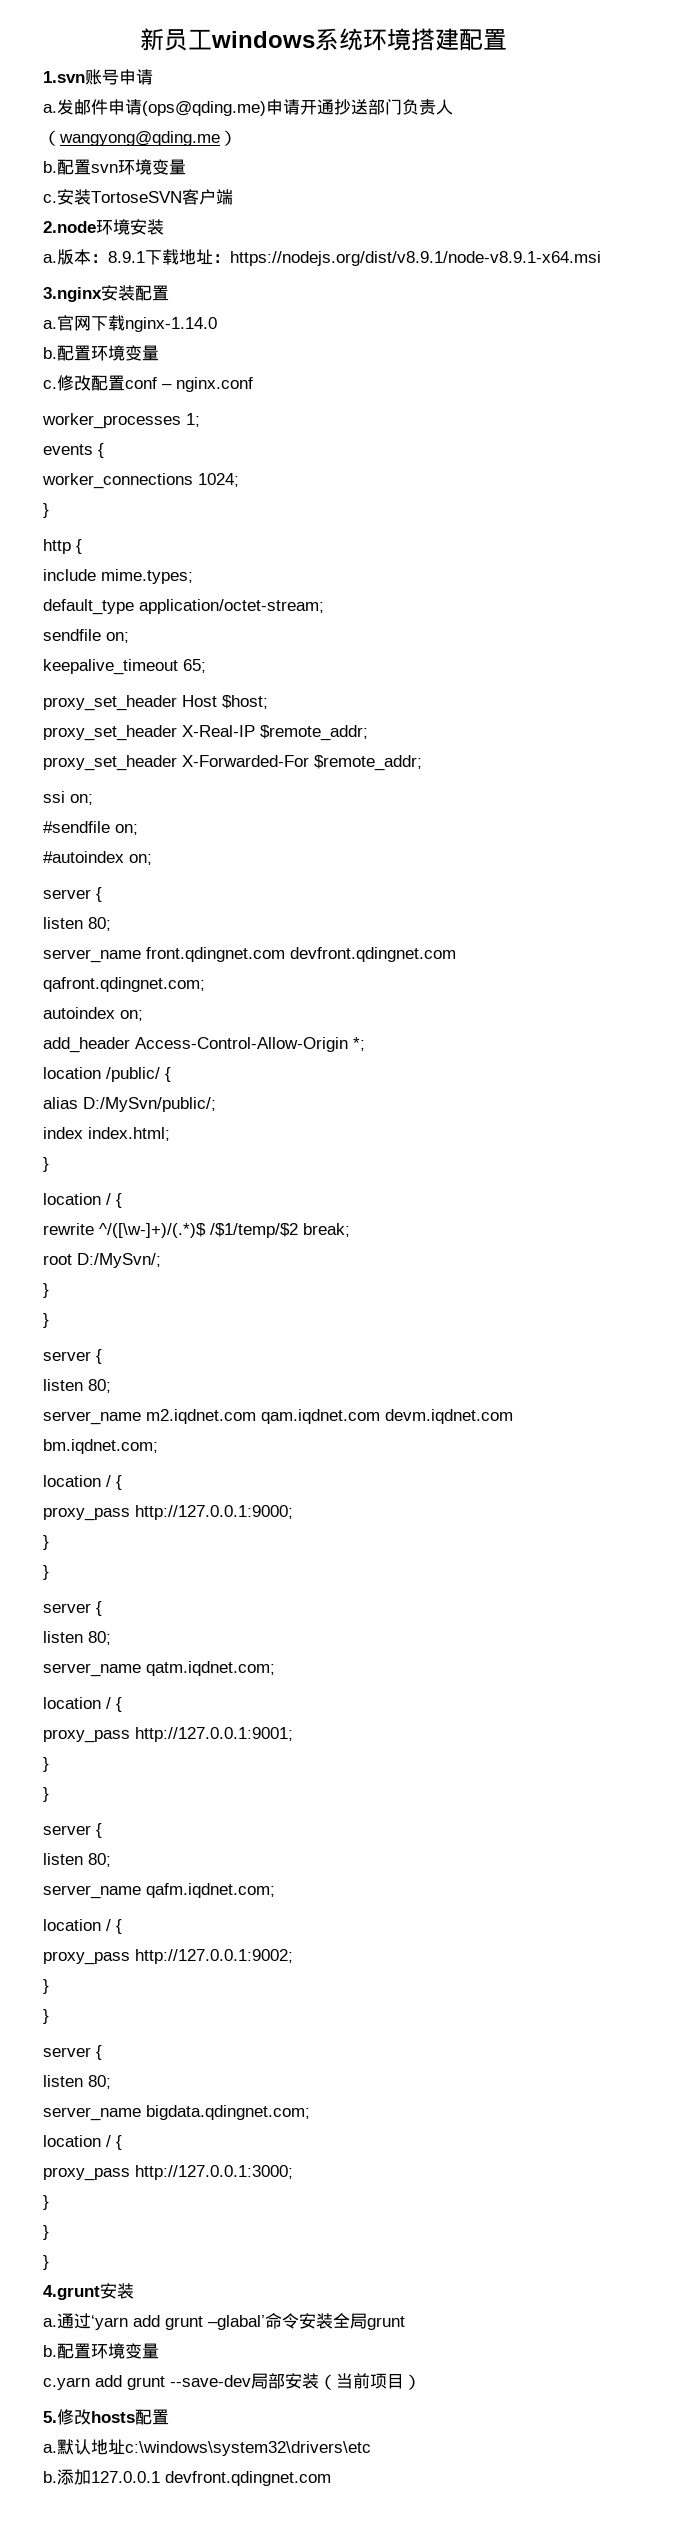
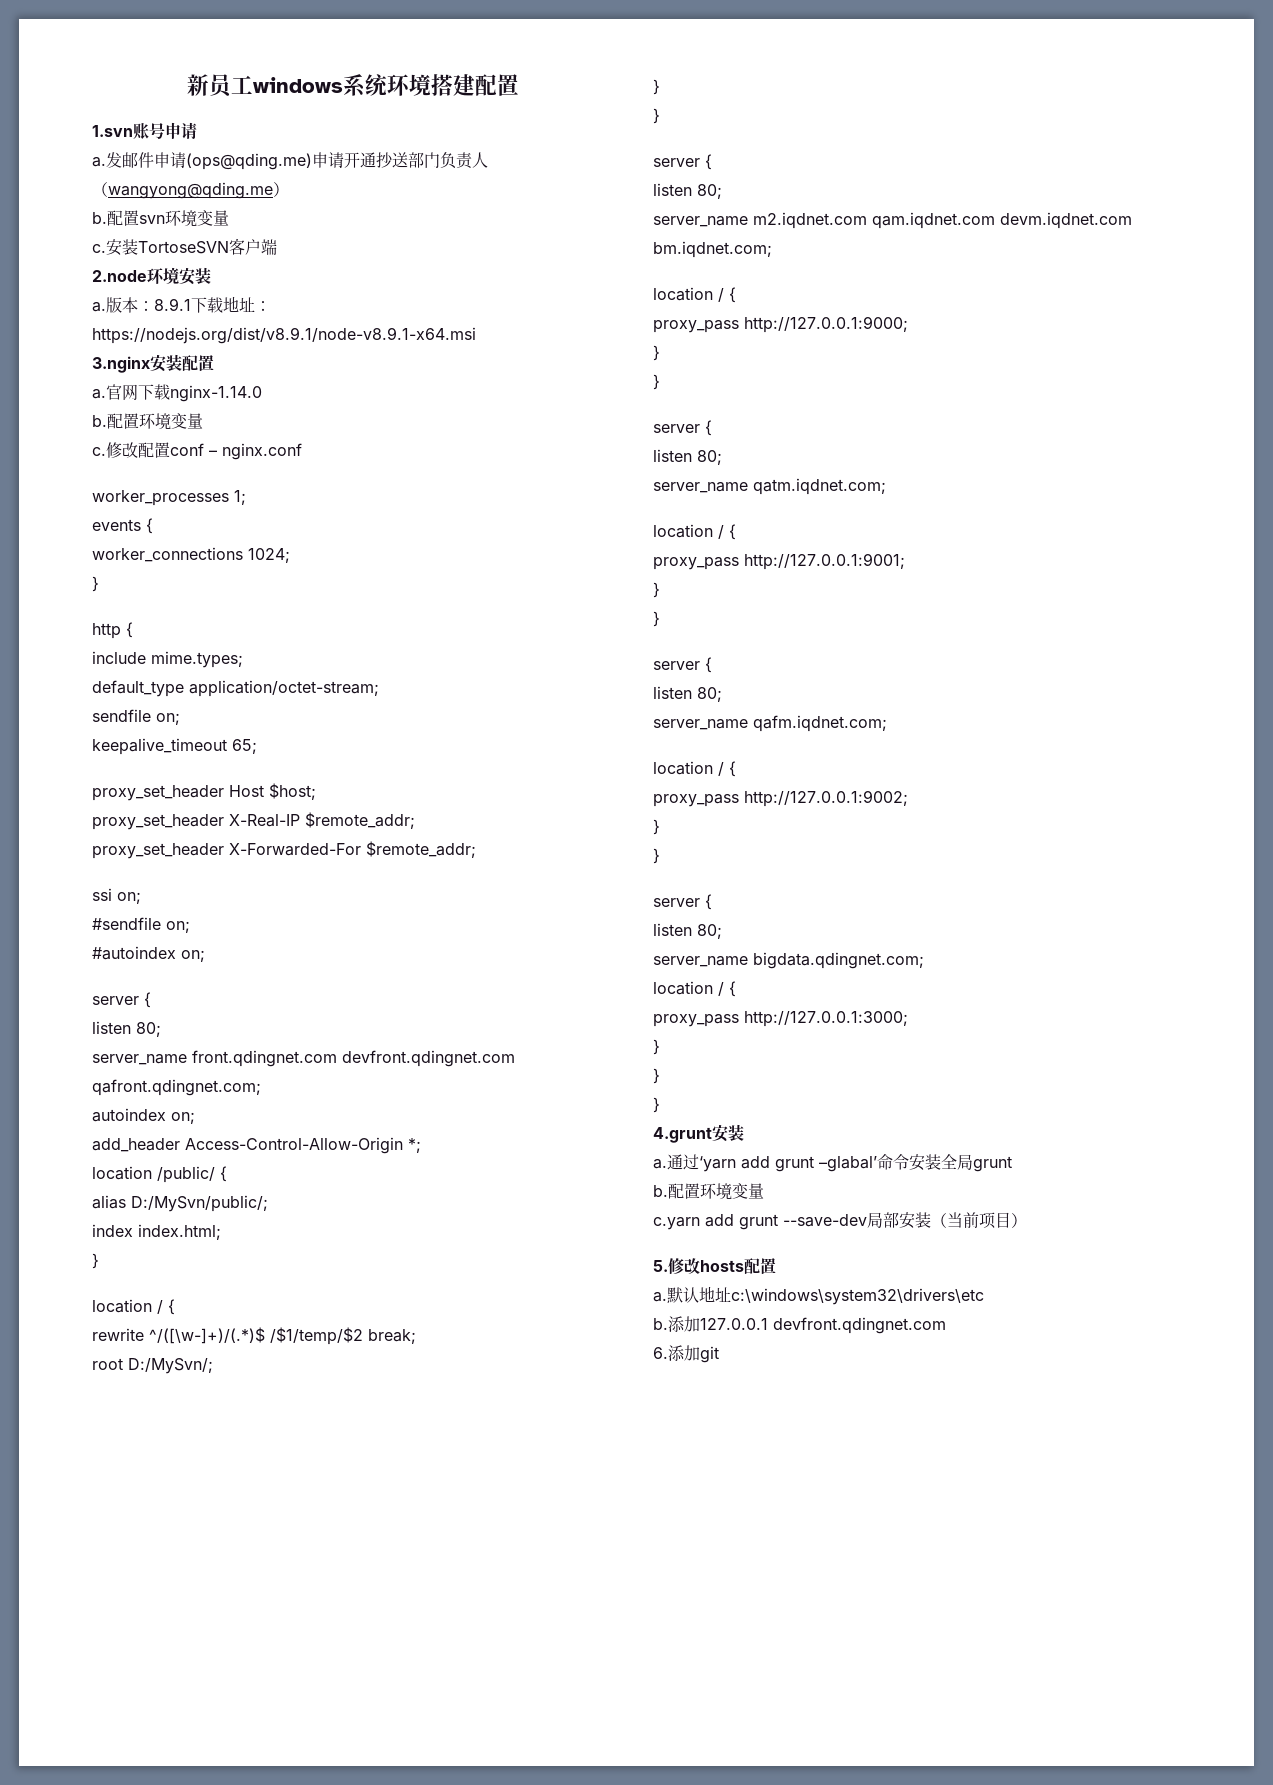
(331, 2478) none -> [653,1345,719,1363] // 6.添加git

